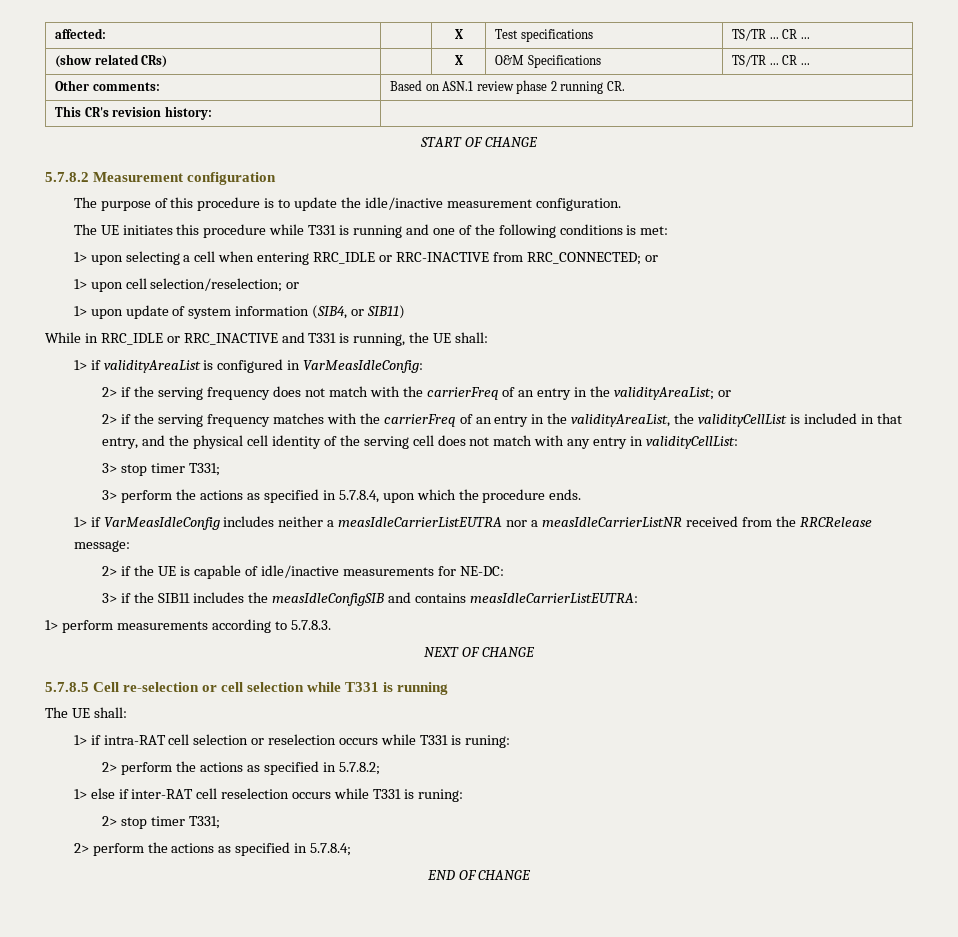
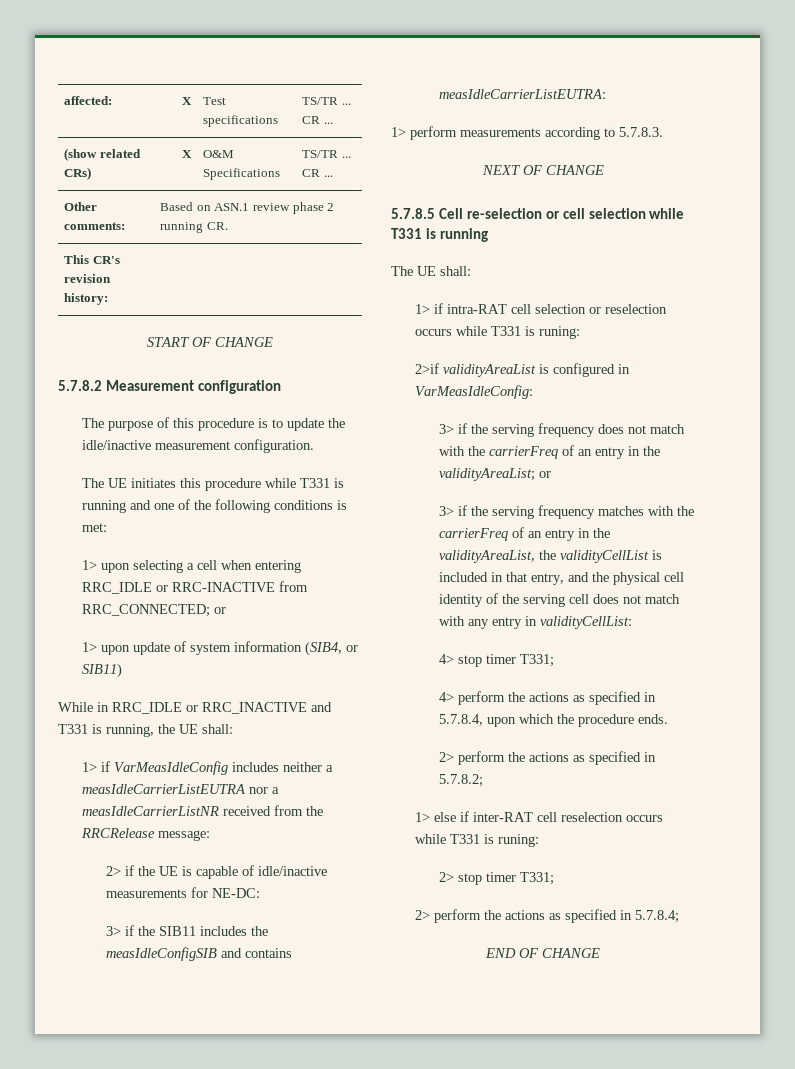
[73,278,300,292] // 1> upon cell selection/reselection; or -> (226, 610) none
[73,359,424,373] [102,386,731,400] [102,413,902,427] [102,435,738,449] [102,463,221,476] [102,489,582,503] // 1> if validityAreaList is configured in VarMeasIdleConfig: // 2> if the serving frequency does not match with the carrierFreq of an entry in the validityAreaList; or // 2> if the serving frequency matches with the carrierFreq of an entry in the validityAreaList, the validityCellList is included in that entry, and the physical cell identity of the serving cell does not match with any entry in validityCellList: // 3> stop timer T331; // 3> perform the actions as specified in 5.7.8.4, upon which the procedure ends. -> (233, 729) none
(510, 741) none -> [414,363,630,377] [414,385,533,399] [438,423,685,437] [438,445,660,459] [438,468,551,481] [438,505,694,519] [438,527,610,541] [438,550,662,563] [438,572,684,585] [438,593,680,607] [438,616,632,629] [438,654,554,667] [438,691,656,705] [438,714,668,727] // 2>if validityAreaList is configured in VarMeasIdleConfig: // 3> if the serving frequency does not match with the carrierFreq of an entry in the validityAreaList; or // 3> if the serving frequency matches with the carrierFreq of an entry in the validityAreaList, the validityCellList is included in that entry, and the physical cell identity of the serving cell does not match with any entry in validityCellList: // 4> stop timer T331; // 4> perform the actions as specified in 5.7.8.4, upon which the procedure ends.

